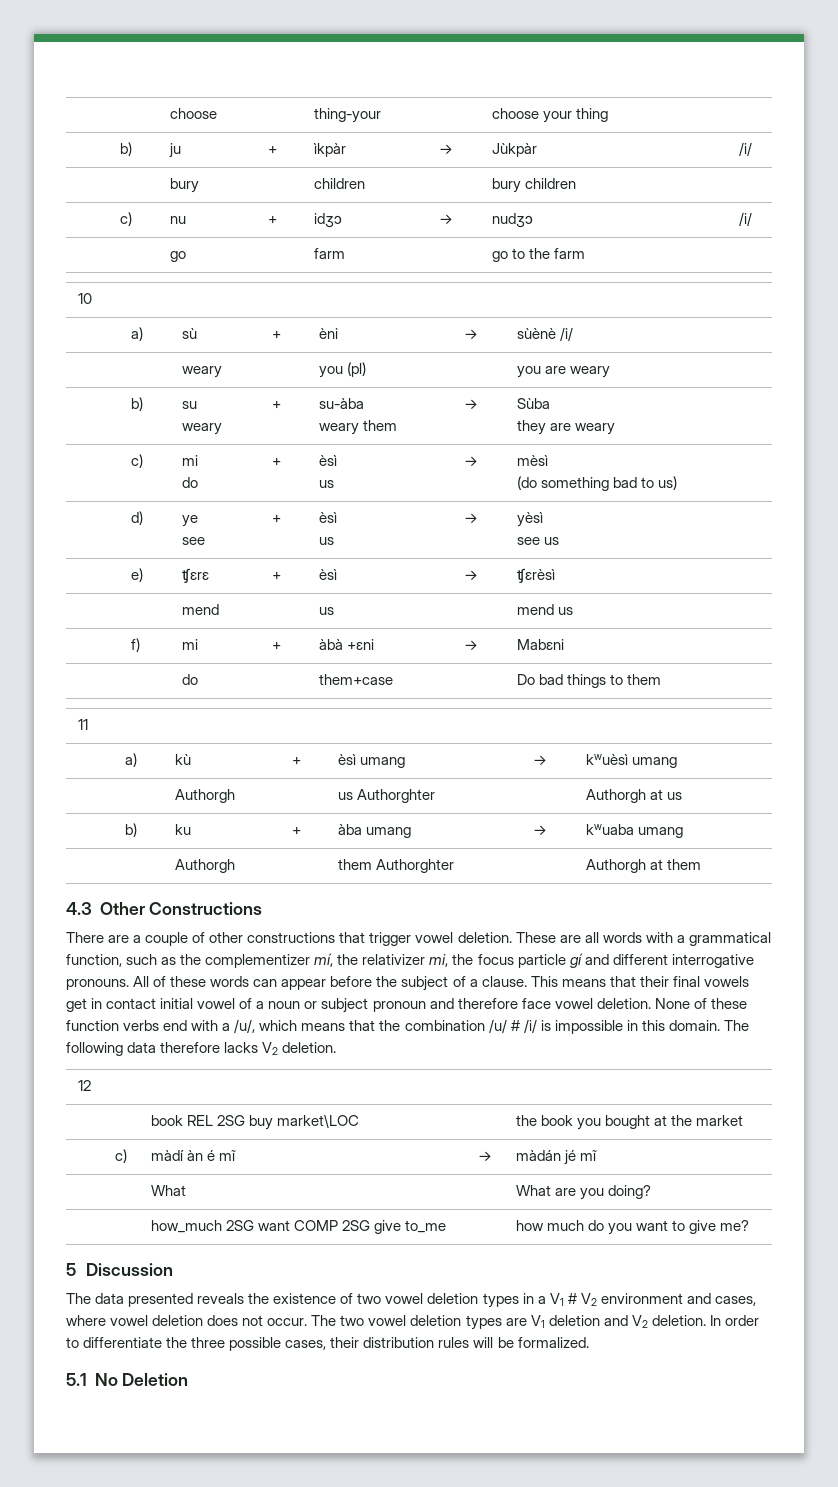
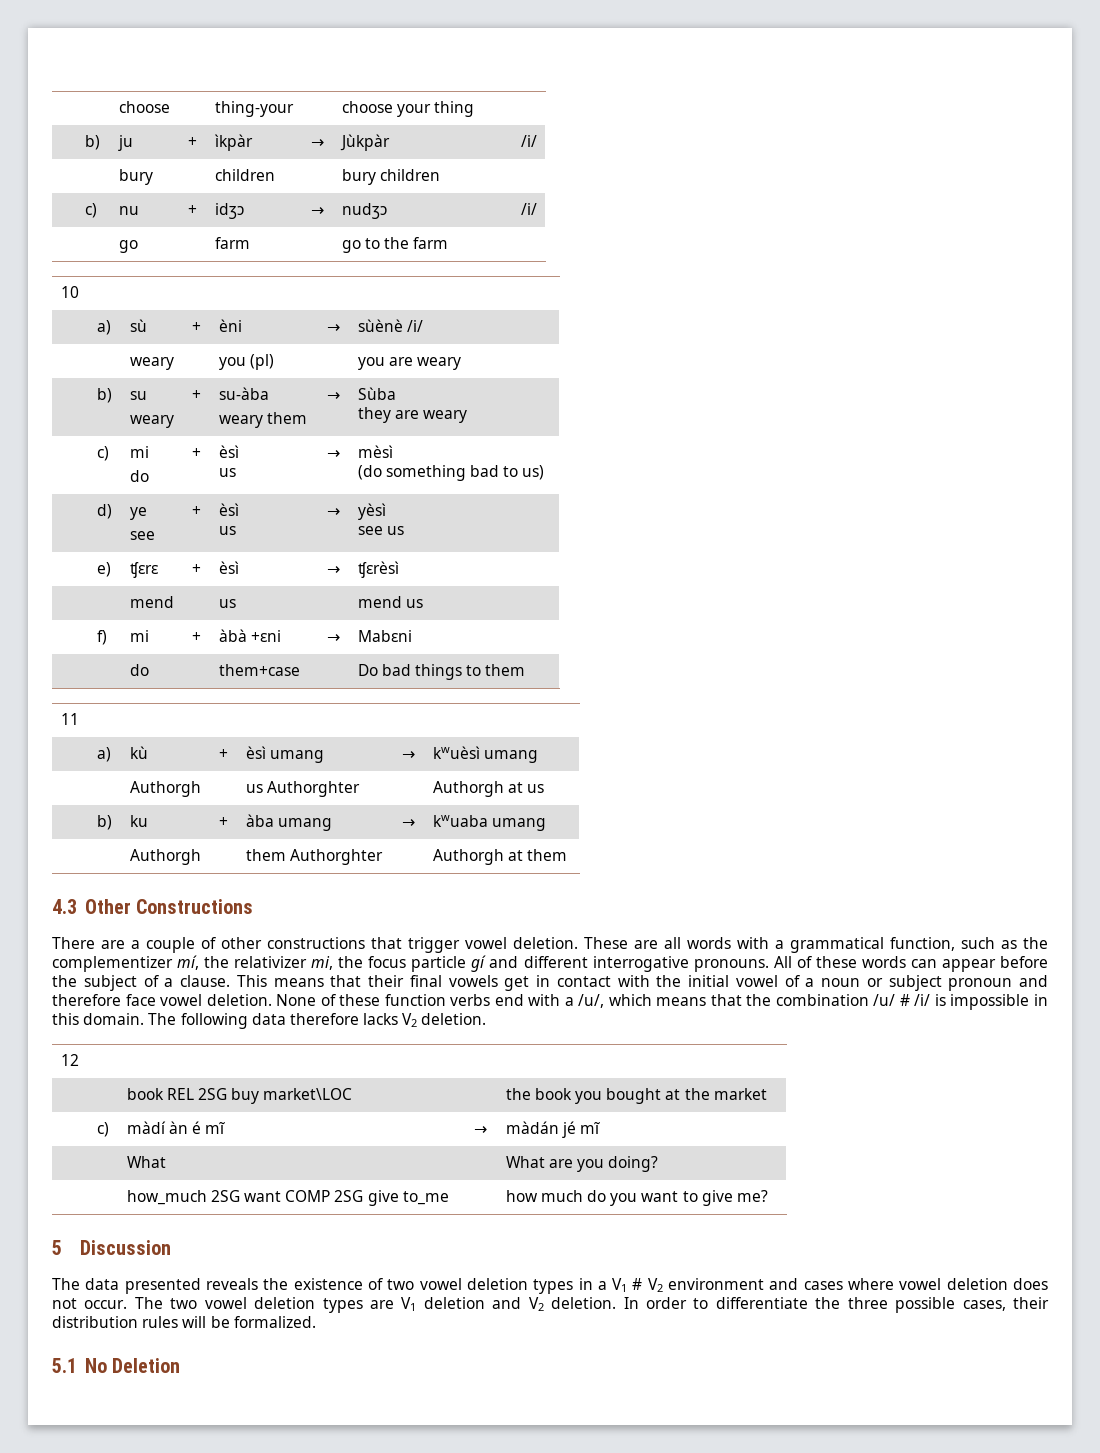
(157, 1003) none -> [617,975,682,987] with the
[714,1296,756,1306] cases, -> [803,1281,843,1290] cases

